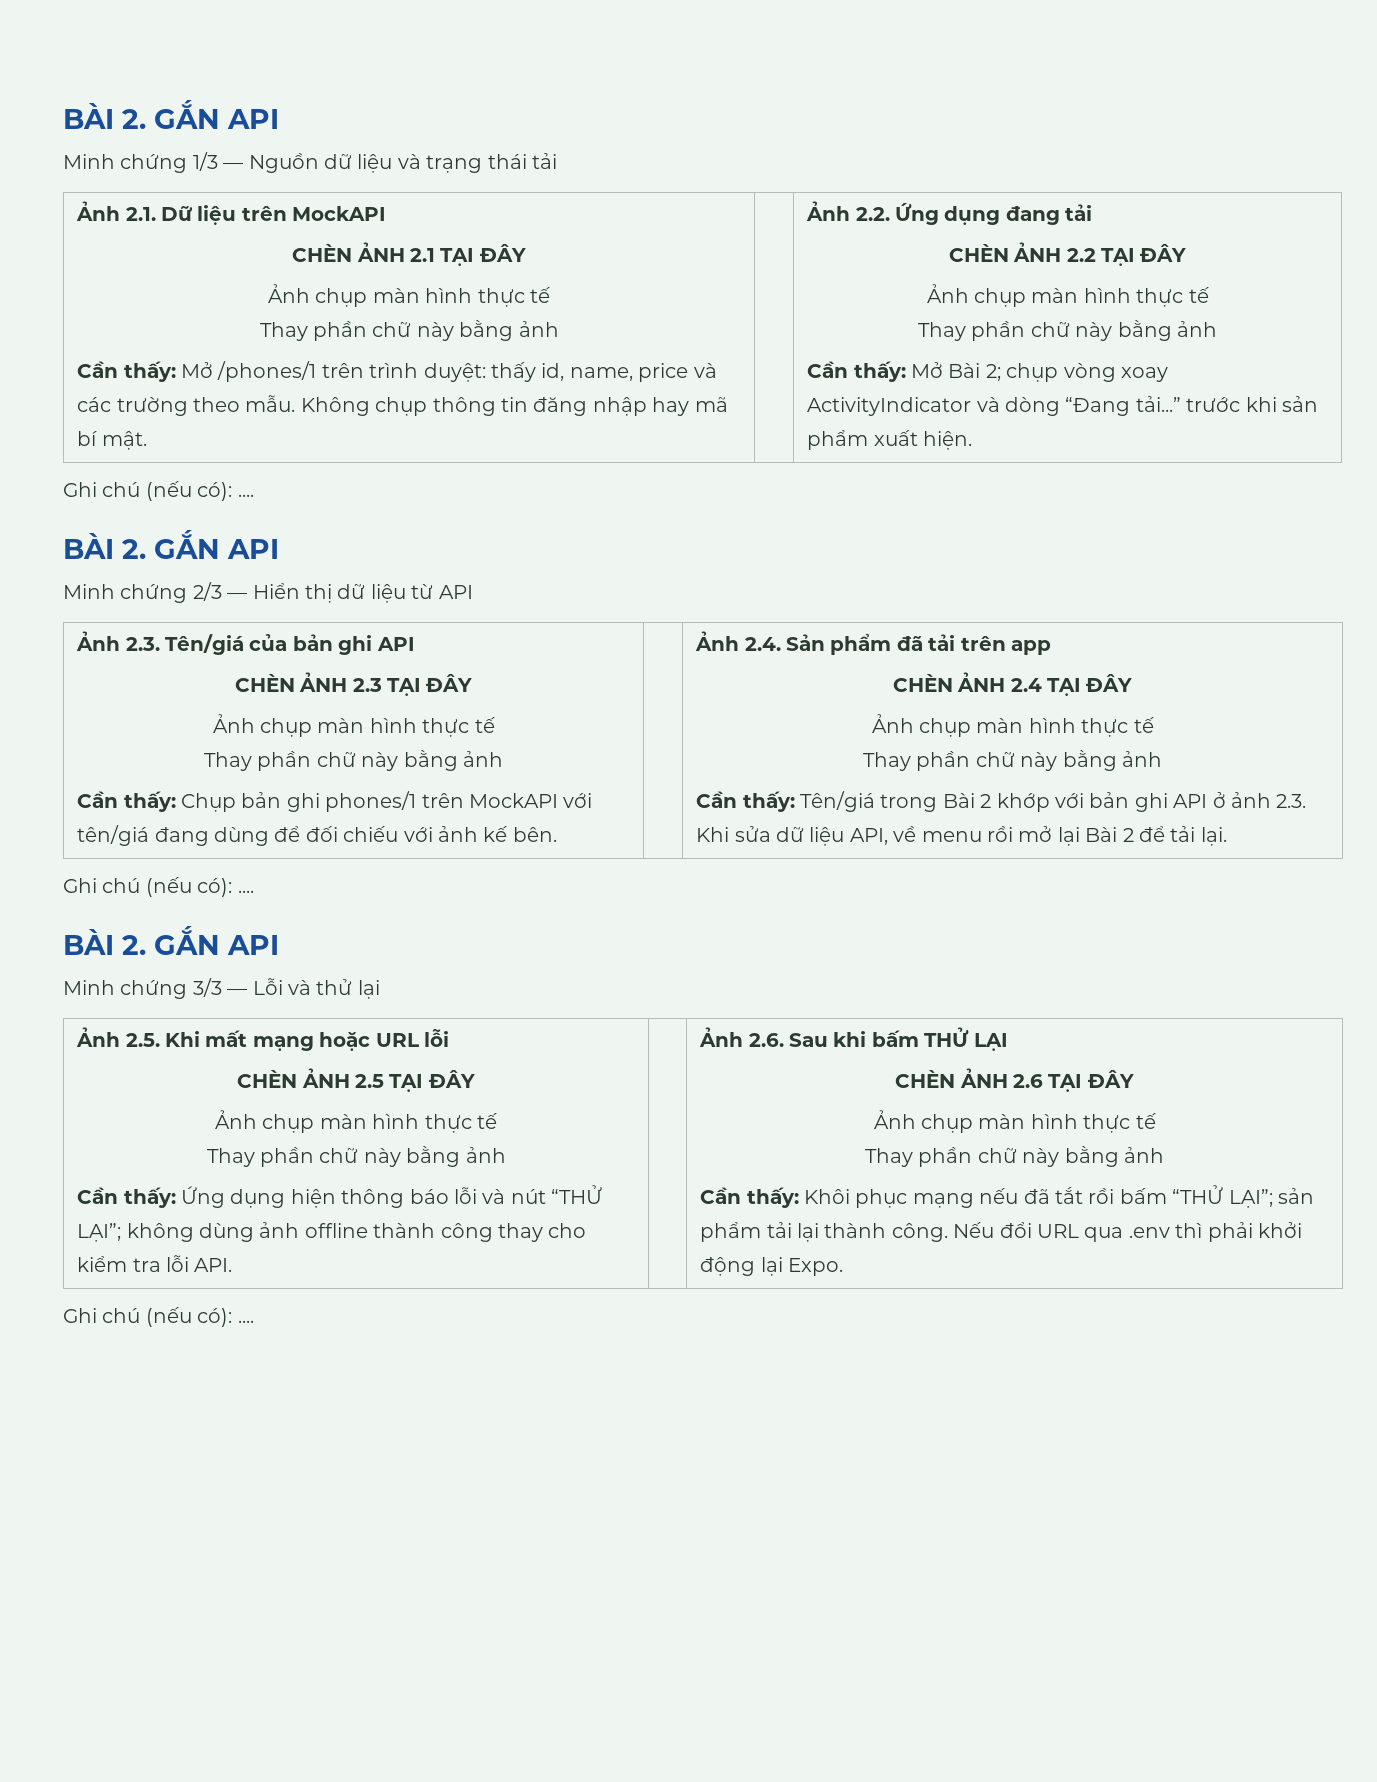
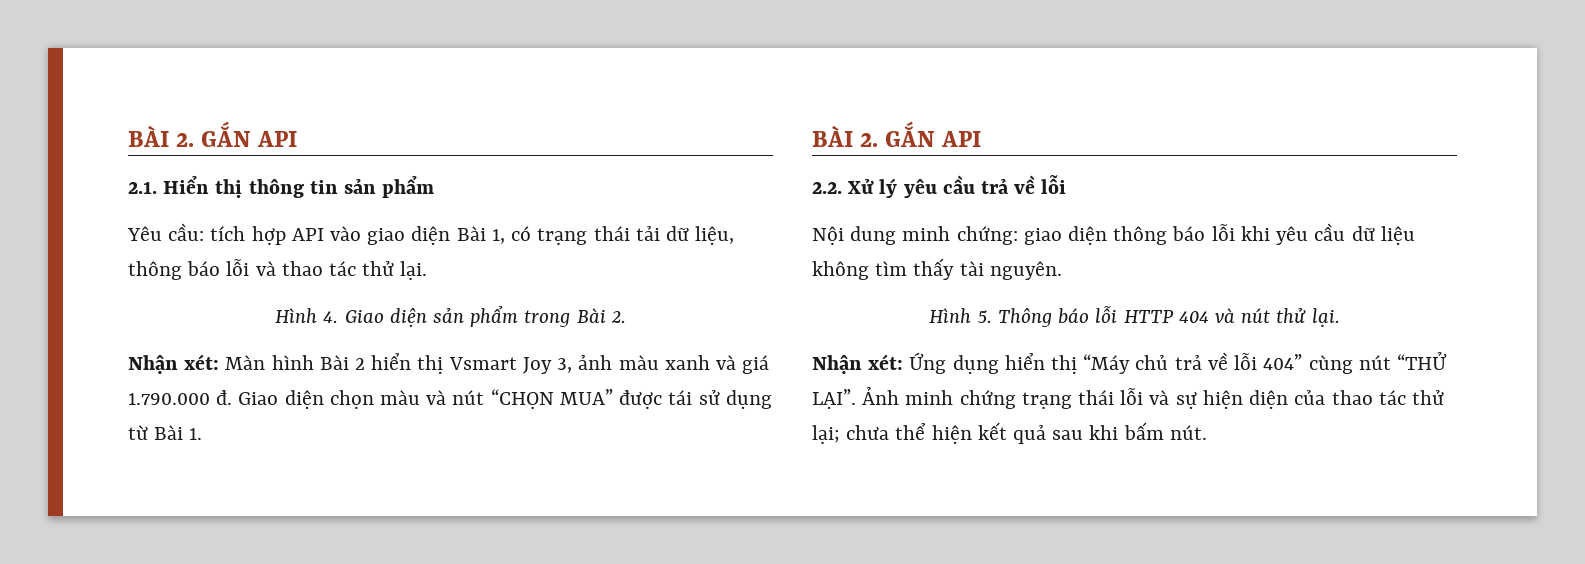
[63,100,279,129] [63,152,557,173] [76,201,387,225] [292,242,526,266] [268,284,551,307] [259,320,559,341] [77,361,717,382] [77,395,728,416] [77,431,147,450] [806,201,1093,225] [948,242,1187,266] [926,284,1210,307] [918,320,1217,341] [807,361,1168,382] [807,396,1318,416] [807,430,972,450] [63,481,254,501] [63,530,279,559] [63,582,473,603] [76,631,415,655] [234,672,473,696] [212,714,496,737] [204,750,503,771] [77,791,593,812] [77,825,557,846] [695,631,1051,655] [892,672,1133,696] [871,714,1155,737] [863,750,1162,771] [696,791,1307,812] [696,826,1227,846] [63,877,254,897] [63,926,279,955] [63,978,380,999] [76,1027,449,1051] [237,1068,475,1092] [215,1110,498,1133] [206,1146,506,1167] [77,1185,603,1208] [77,1222,587,1242] [77,1255,233,1272] [699,1027,1008,1051] [895,1068,1134,1092] [873,1110,1157,1133] [865,1146,1164,1167] [700,1185,1314,1208] [700,1222,1302,1242] [700,1257,843,1276] [63,1307,254,1327] BÀI 2. GẮN API // Minh chứng 1/3 — Nguồn dữ liệu và trạng thái tải // Ảnh 2.1. Dữ liệu trên MockAPI // CHÈN ẢNH 2.1 TẠI ĐÂY // Ảnh chụp màn hình thực tế // Thay phần chữ này bằng ảnh // Cần thấy: Mở /phones/1 trên trình duyệt: thấy id, name, price và các trường theo mẫu. Không chụp thông tin đăng nhập hay mã bí mật. | | Ảnh 2.2. Ứng dụng đang tải // CHÈN ẢNH 2.2 TẠI ĐÂY // Ảnh chụp màn hình thực tế // Thay phần chữ này bằng ảnh // Cần thấy: Mở Bài 2; chụp vòng xoay ActivityIndicator và dòng “Đang tải...” trước khi sản phẩm xuất hiện. // Ghi chú (nếu có): .... // BÀI 2. GẮN API // Minh chứng 2/3 — Hiển thị dữ liệu từ API // Ảnh 2.3. Tên/giá của bản ghi API // CHÈN ẢNH 2.3 TẠI ĐÂY // Ảnh chụp màn hình thực tế // Thay phần chữ này bằng ảnh // Cần thấy: Chụp bản ghi phones/1 trên MockAPI với tên/giá đang dùng để đối chiếu với ảnh kế bên. | | Ảnh 2.4. Sản phẩm đã tải trên app // CHÈN ẢNH 2.4 TẠI ĐÂY // Ảnh chụp màn hình thực tế // Thay phần chữ này bằng ảnh // Cần thấy: Tên/giá trong Bài 2 khớp với bản ghi API ở ảnh 2.3. Khi sửa dữ liệu API, về menu rồi mở lại Bài 2 để tải lại. // Ghi chú (nếu có): .... // BÀI 2. GẮN API // Minh chứng 3/3 — Lỗi và thử lại // Ảnh 2.5. Khi mất mạng hoặc URL lỗi // CHÈN ẢNH 2.5 TẠI ĐÂY // Ảnh chụp màn hình thực tế // Thay phần chữ này bằng ảnh // Cần thấy: Ứng dụng hiện thông báo lỗi và nút “THỬ LẠI”; không dùng ảnh offline thành công thay cho kiểm tra lỗi API. | | Ảnh 2.6. Sau khi bấm THỬ LẠI // CHÈN ẢNH 2.6 TẠI ĐÂY // Ảnh chụp màn hình thực tế // Thay phần chữ này bằng ảnh // Cần thấy: Khôi phục mạng nếu đã tắt rồi bấm “THỬ LẠI”; sản phẩm tải lại thành công. Nếu đổi URL qua .env thì phải khởi động lại Expo. // Ghi chú (nếu có): .... -> [128,121,298,147] [128,175,435,198] [127,223,735,245] [128,259,428,280] [275,306,626,327] [128,353,770,374] [128,389,772,409] [128,425,203,440] [812,121,982,147] [812,174,1067,198] [812,223,1415,245] [812,258,1062,280] [929,306,1340,327] [812,352,1447,374] [812,387,1444,409] [812,422,1207,444] BÀI 2. GẮN API // 2.1. Hiển thị thông tin sản phẩm // Yêu cầu: tích hợp API vào giao diện Bài 1, có trạng thái tải dữ liệu, thông báo lỗi và thao tác thử lại. // Hình 4. Giao diện sản phẩm trong Bài 2. // Nhận xét: Màn hình Bài 2 hiển thị Vsmart Joy 3, ảnh màu xanh và giá 1.790.000 đ. Giao diện chọn màu và nút “CHỌN MUA” được tái sử dụng từ Bài 1. // BÀI 2. GẮN API // 2.2. Xử lý yêu cầu trả về lỗi // Nội dung minh chứng: giao diện thông báo lỗi khi yêu cầu dữ liệu không tìm thấy tài nguyên. // Hình 5. Thông báo lỗi HTTP 404 và nút thử lại. // Nhận xét: Ứng dụng hiển thị “Máy chủ trả về lỗi 404” cùng nút “THỬ LẠI”. Ảnh minh chứng trạng thái lỗi và sự hiện diện của thao tác thử lại; chưa thể hiện kết quả sau khi bấm nút.

